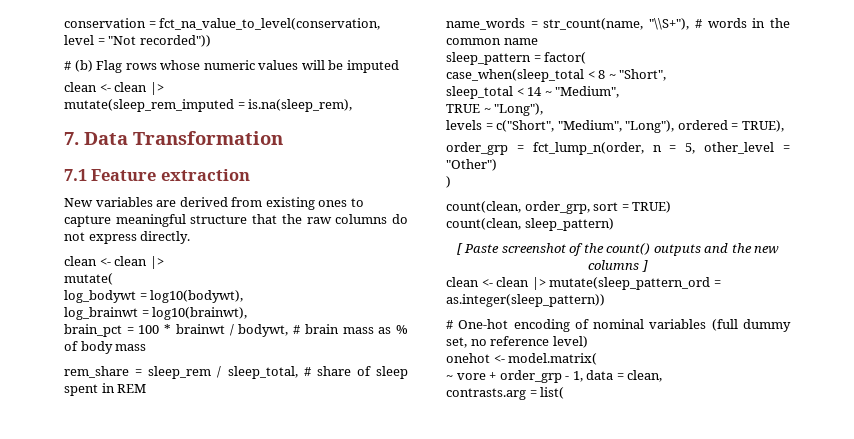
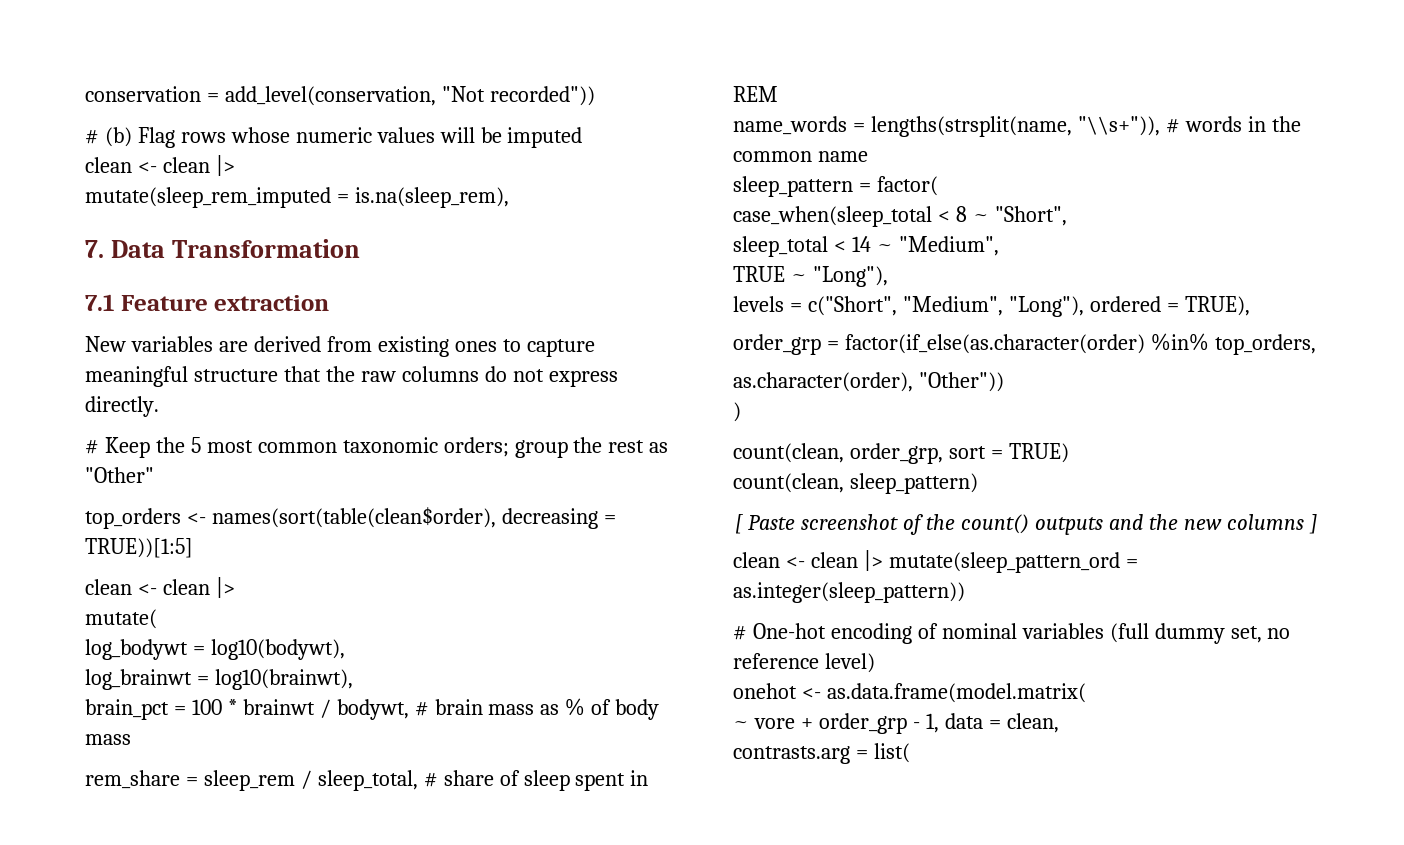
[159,18,381,30] [64,35,105,45] fct_na_value_to_level(conservation, level = -> [224,86,436,106] add_level(conservation,
(191, 237) none -> [85,437,669,458] [85,467,154,483] [85,507,616,529] [85,538,193,558] // # Keep the 5 most common taxonomic orders; group the rest as "Other" // top_orders <- names(sort(table(clean$order), decreasing = TRUE))[1:5]
[543,18,690,30] str_count(name, "\\S+"), -> [870,116,1160,137] lengths(strsplit(name, "\\s+")),
[532,142,790,155] [446,159,497,171] fct_lump_n(order, n = 5, other_level = "Other") -> [844,333,1316,355] [733,372,1004,392] factor(if_else(as.character(order) %in% top_orders, // as.character(order), "Other"))
[508,353,598,365] model.matrix( -> [826,683,1086,703] as.data.frame(model.matrix(

